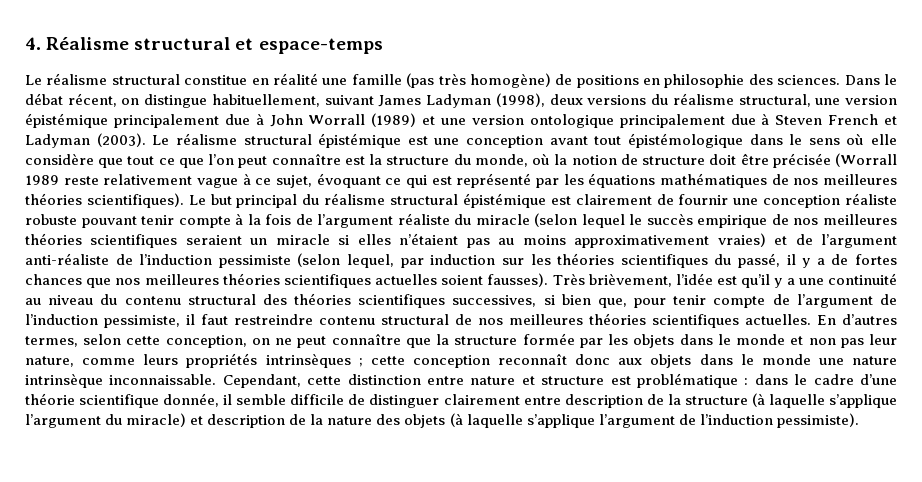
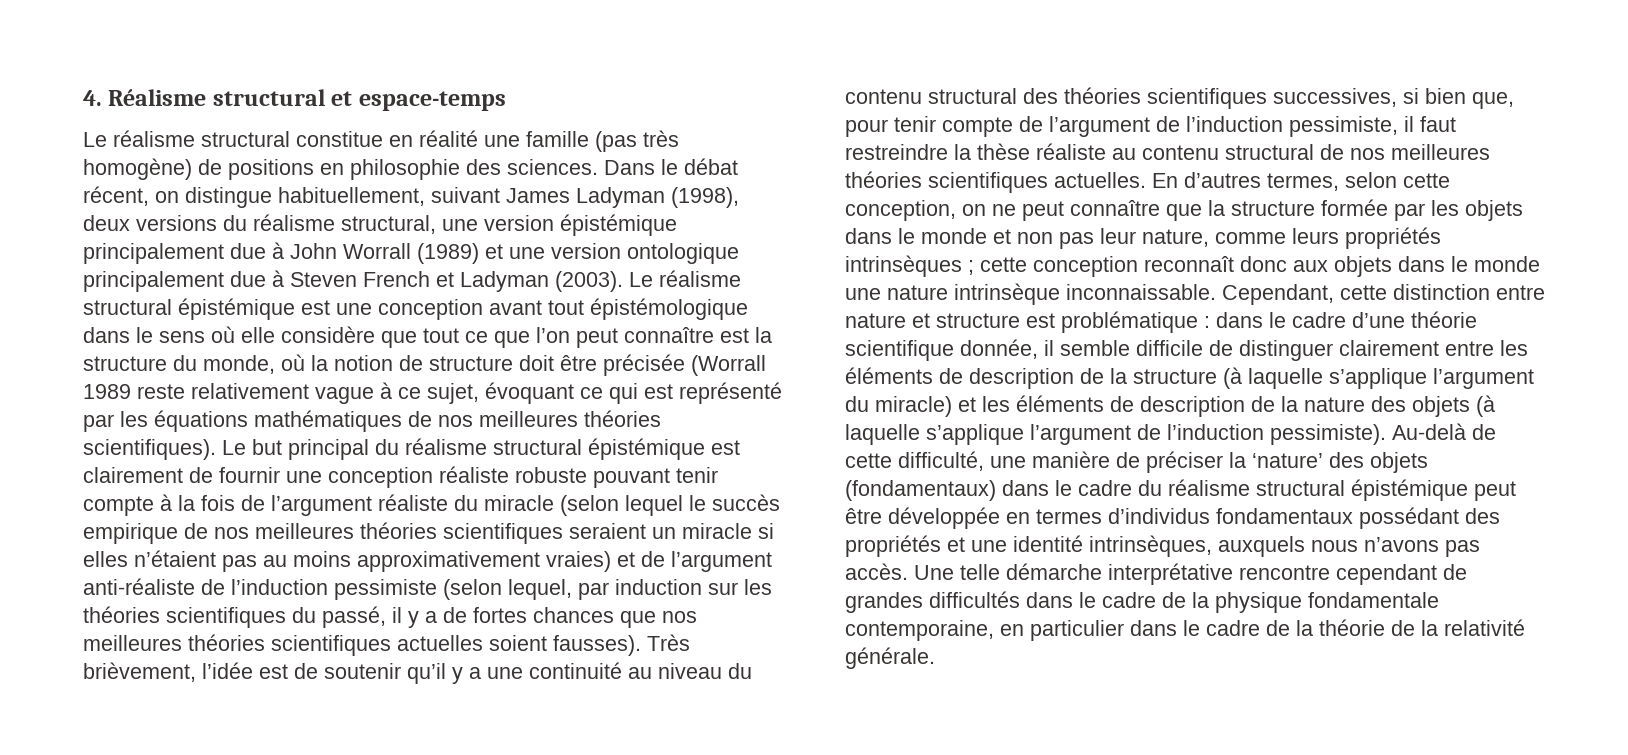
(738, 280) none -> [294,663,401,679] de soutenir
(313, 319) none -> [954,143,1136,160] la thèse réaliste au
(561, 400) none -> [1500,340,1528,356] [845,367,963,384] les éléments de
(204, 420) none -> [982,395,1134,412] les éléments de
(859, 420) none -> [1392,423,1496,440] [845,451,1428,473] [845,479,1516,501] [845,507,1500,529] [845,535,1480,557] [845,563,1467,585] [845,591,1439,613] [845,619,1525,641] [845,647,935,669] Au-delà de cette difficulté, une manière de préciser la ‘nature’ des objets (fondamentaux) dans le cadre du réalisme structural épistémique peut être développée en termes d’individus fondamentaux possédant des propriétés et une identité intrinsèques, auxquels nous n’avons pas accès. Une telle démarche interprétative rencontre cependant de grandes difficultés dans le cadre de la physique fondamentale contemporaine, en particulier dans le cadre de la théorie de la relativité générale.

